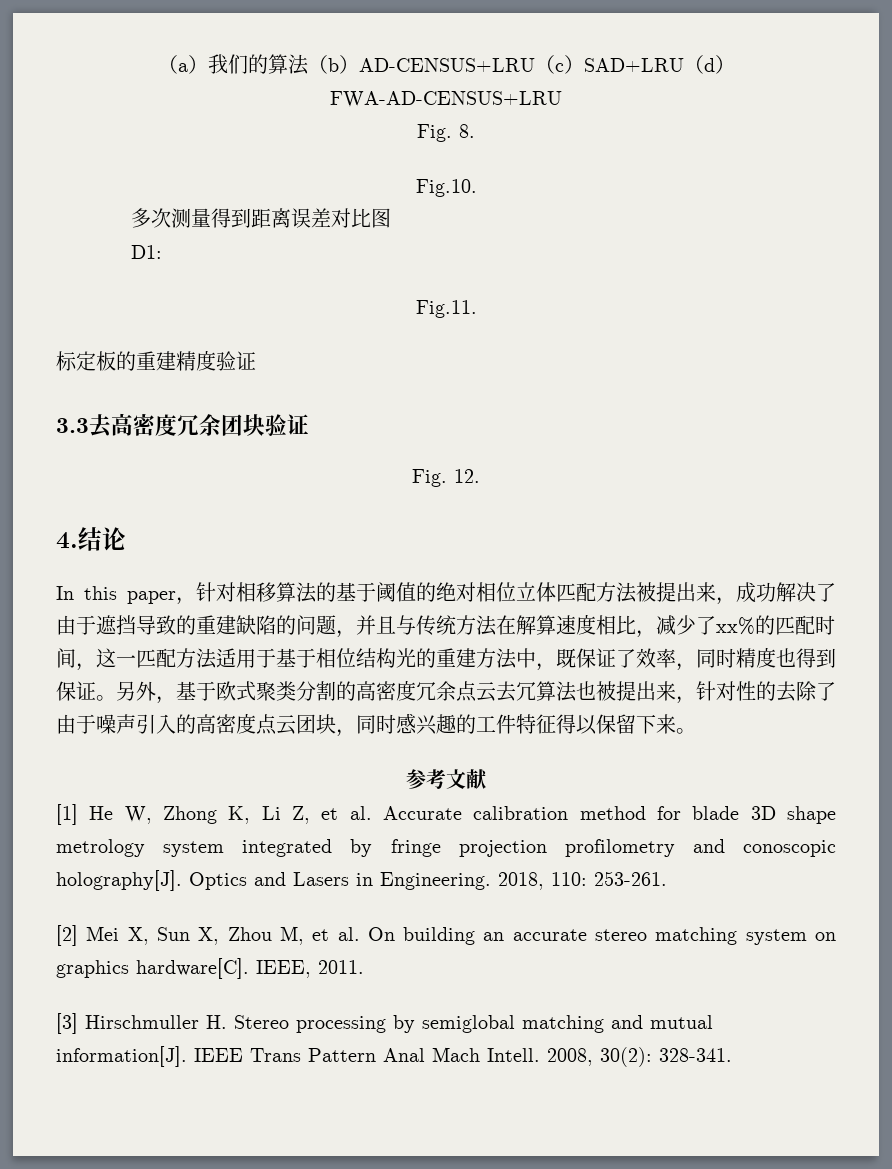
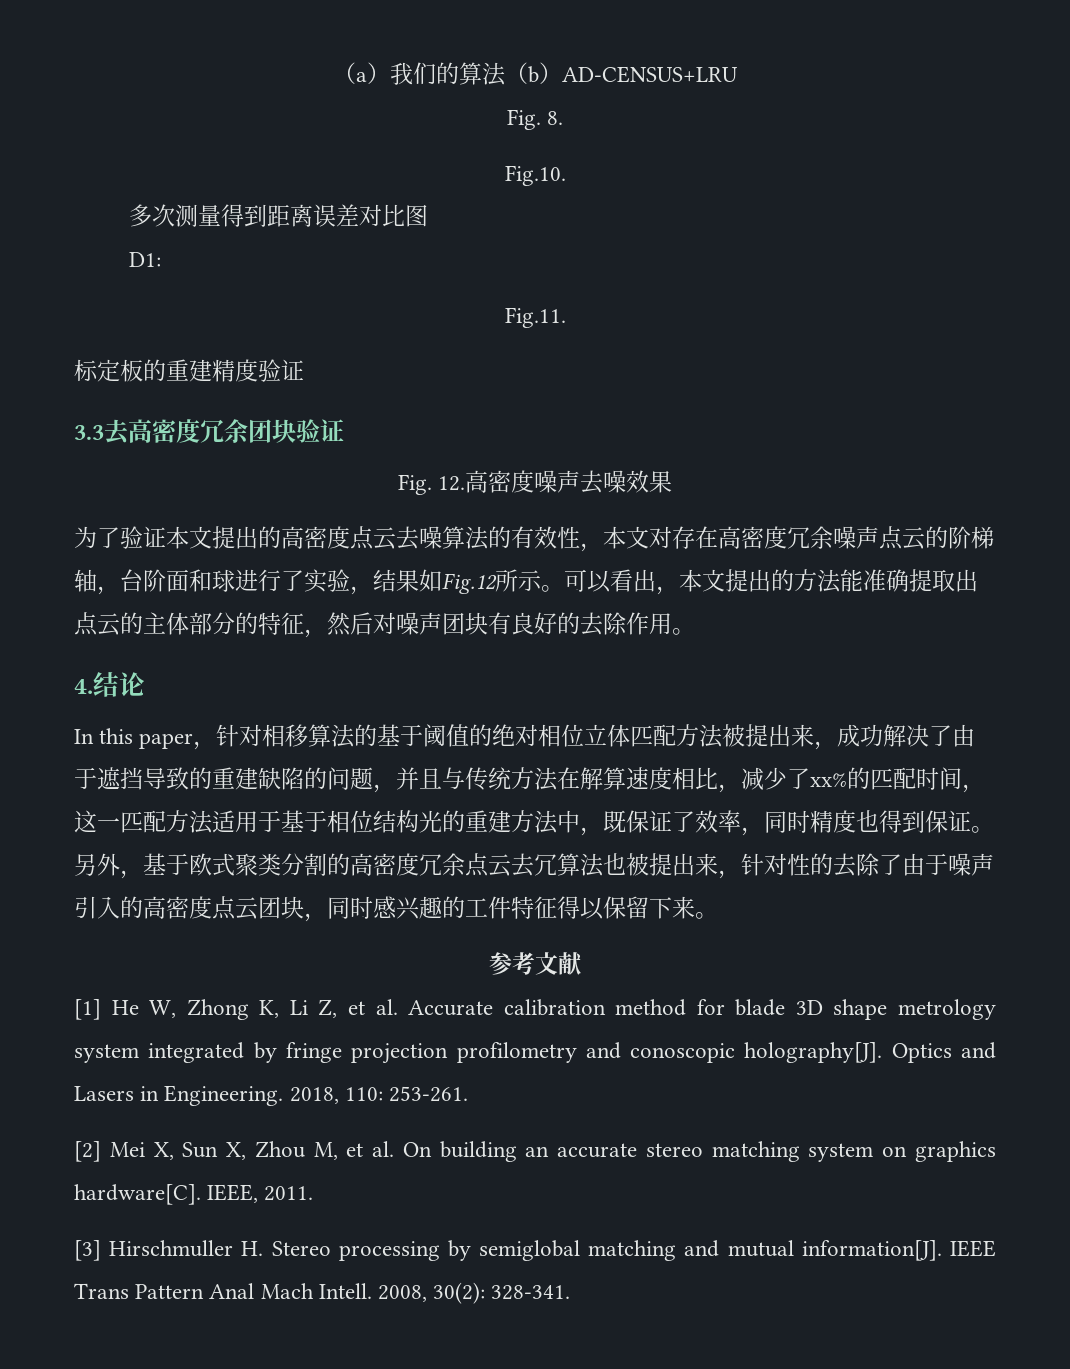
[534,55,735,74] [330,91,562,108] （c）SAD+LRU（d）FWA-AD-CENSUS+LRU -> (738, 74) none
(480, 476) none -> [465,470,673,494] [74,526,994,552] [74,569,978,595] [74,612,695,638] 高密度噪声去噪效果 // 为了验证本文提出的高密度点云去噪算法的有效性，本文对存在高密度冗余噪声点云的阶梯轴，台阶面和球进行了实验，结果如Fig.12所示。可以看出，本文提出的方法能准确提取出点云的主体部分的特征，然后对噪声团块有良好的去除作用。

